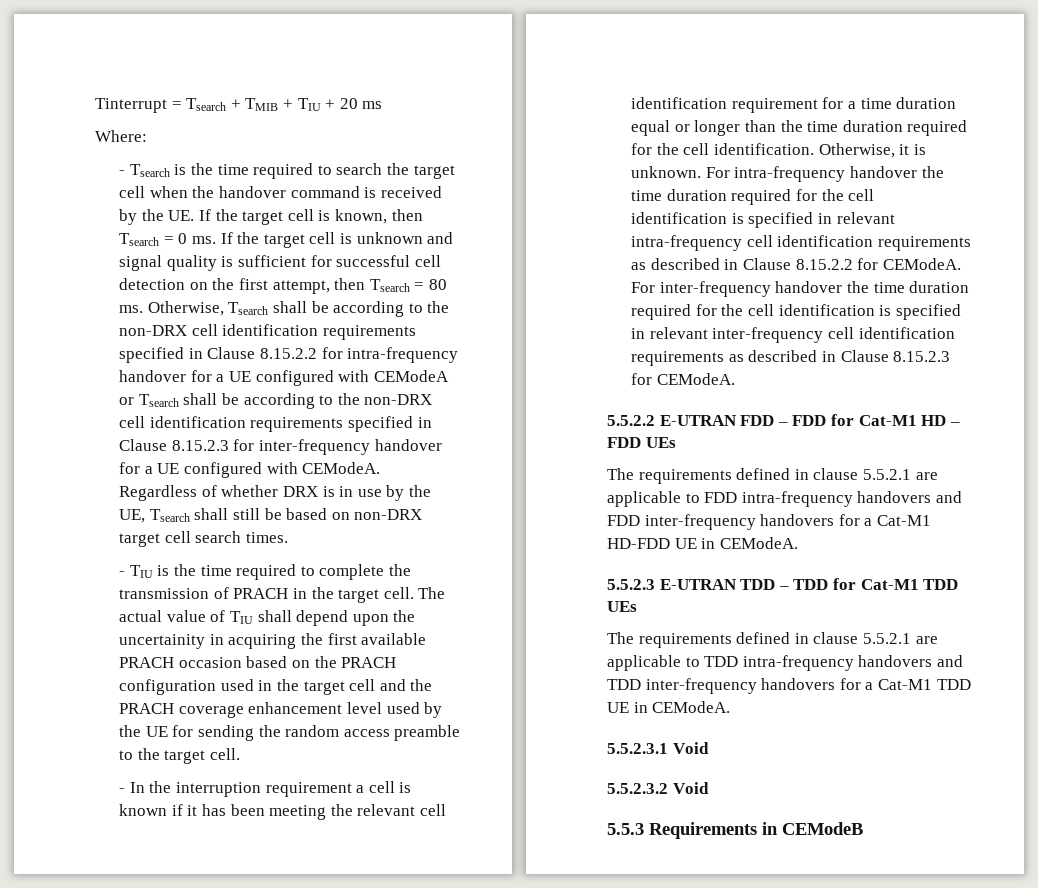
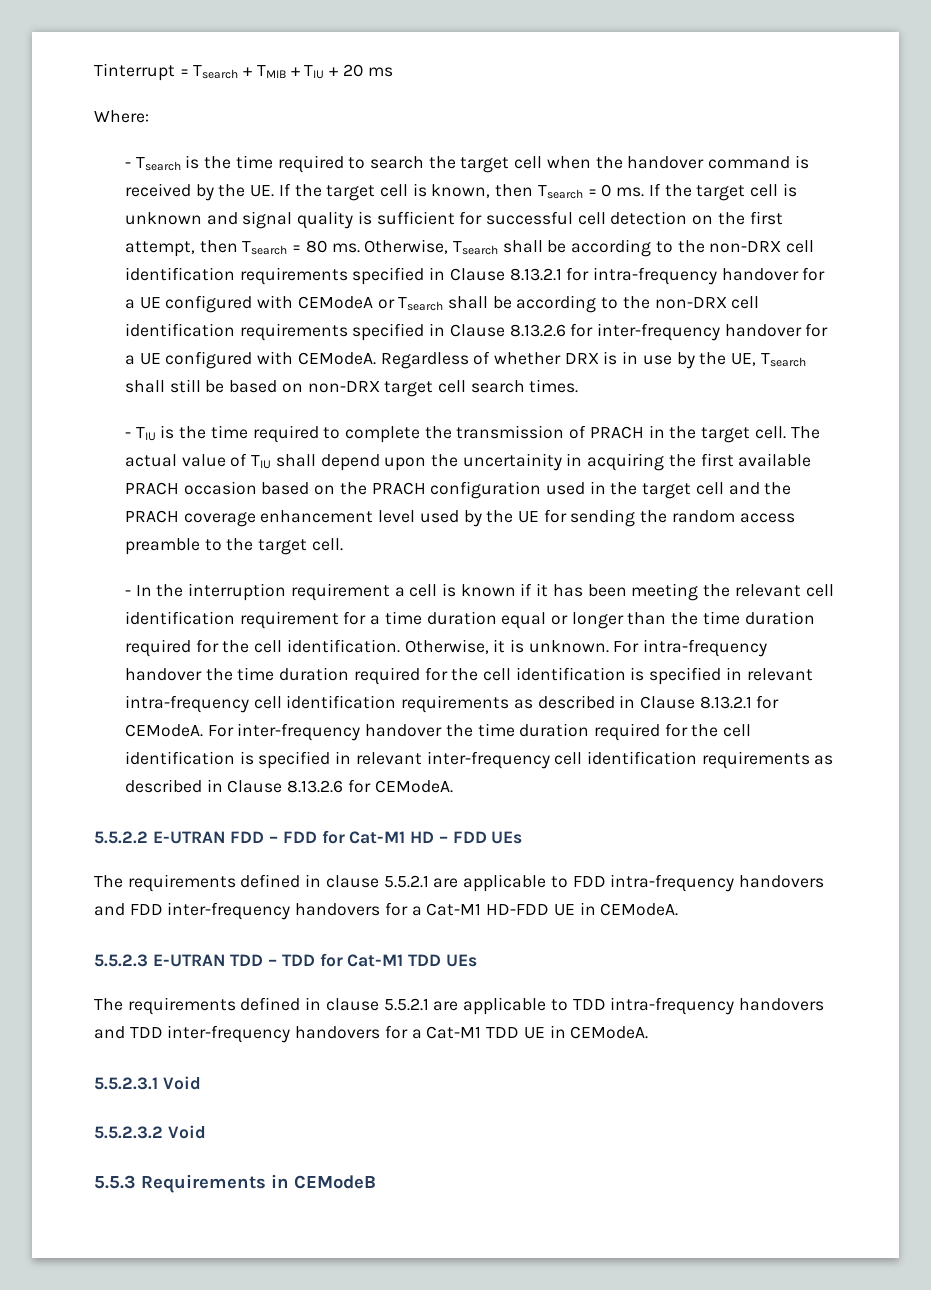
[260,348,318,359] 8.15.2.2 -> [509,268,562,281] 8.13.2.1
[171,440,229,451] 8.15.2.3 -> [509,324,566,337] 8.13.2.6
[795,259,853,270] 8.15.2.2 -> [699,696,752,709] 8.13.2.1
[893,351,951,362] 8.15.2.3 -> [287,780,344,793] 8.13.2.6

